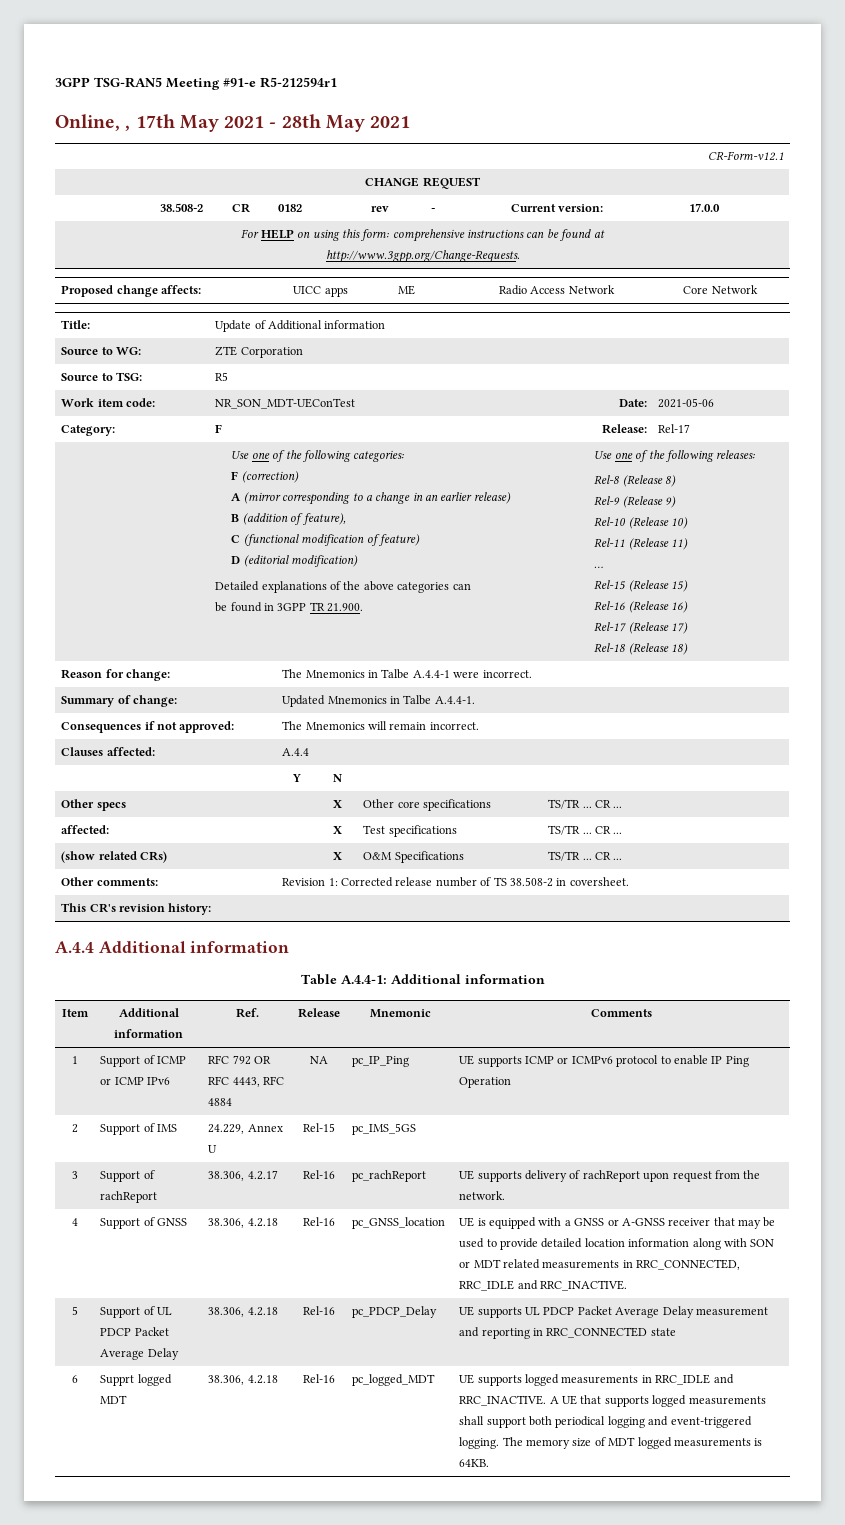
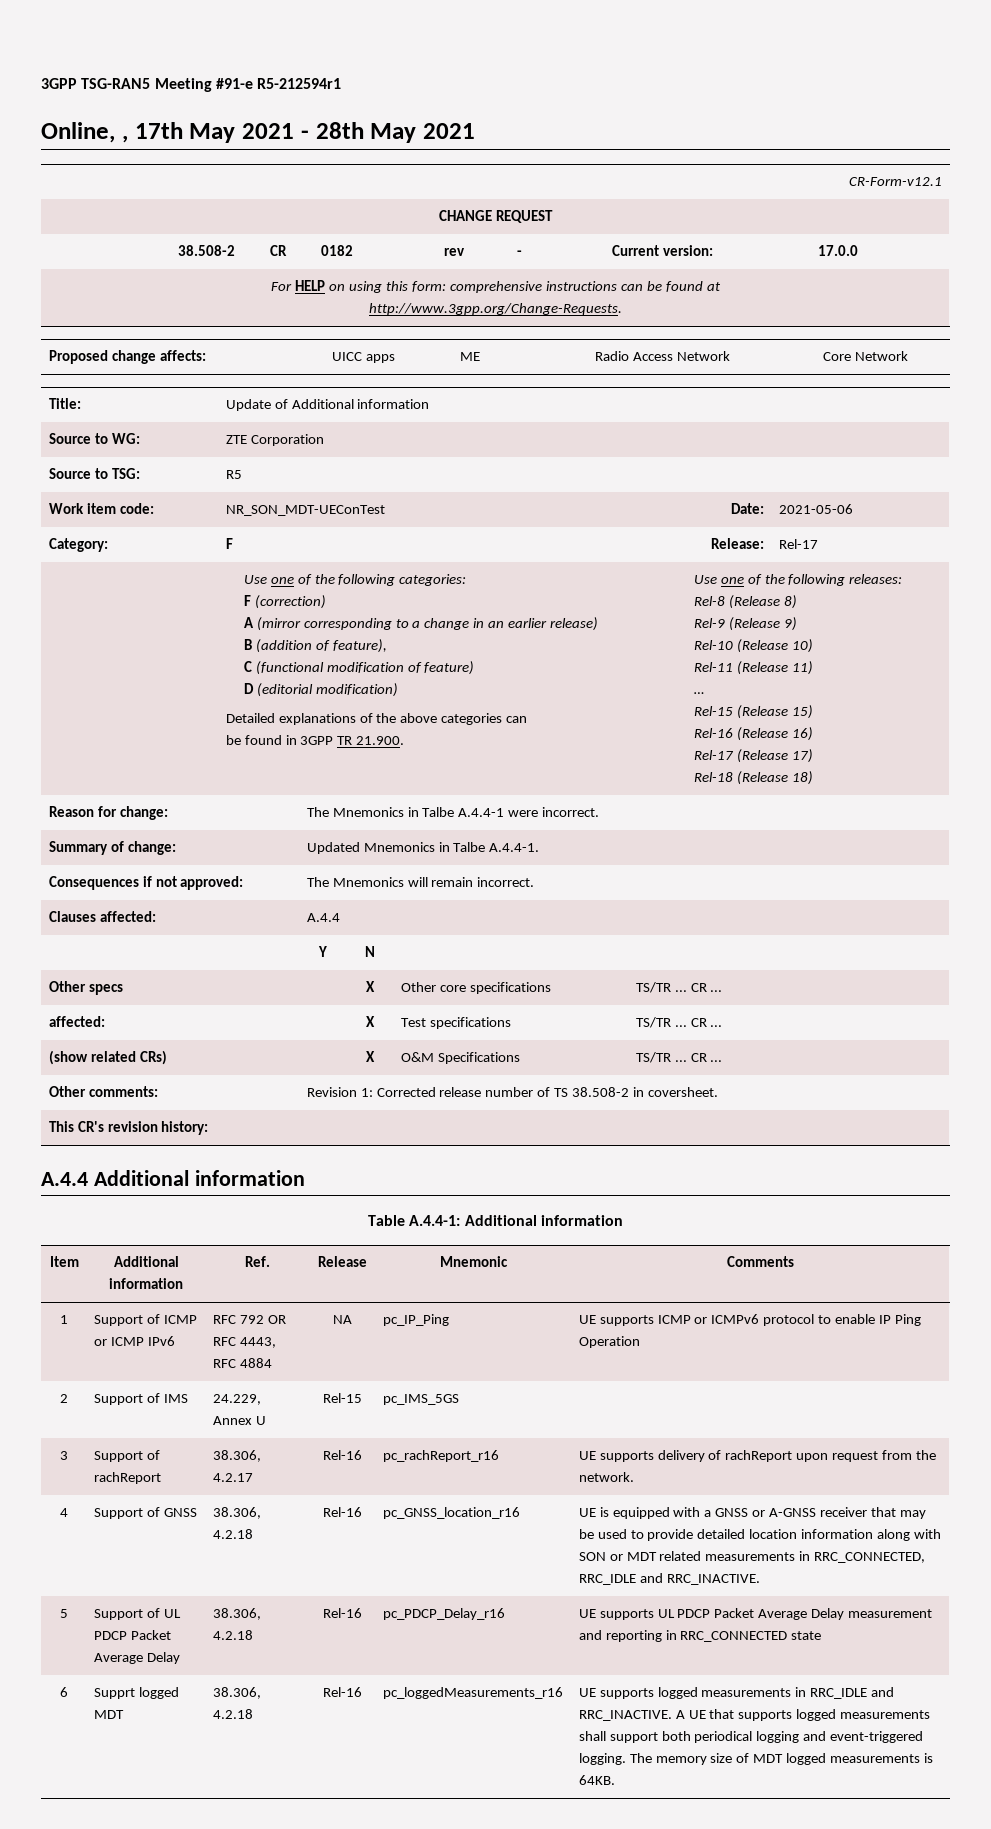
[352,1170,427,1182] pc_rachReport -> [382,1450,499,1462] pc_rachReport_r16
[352,1217,446,1229] pc_GNSS_location -> [382,1507,520,1519] pc_GNSS_location_r16
[352,1306,438,1318] pc_PDCP_Delay -> [382,1608,505,1620] pc_PDCP_Delay_r16
[352,1374,436,1386] pc_logged_MDT -> [382,1687,563,1699] pc_loggedMeasurements_r16

